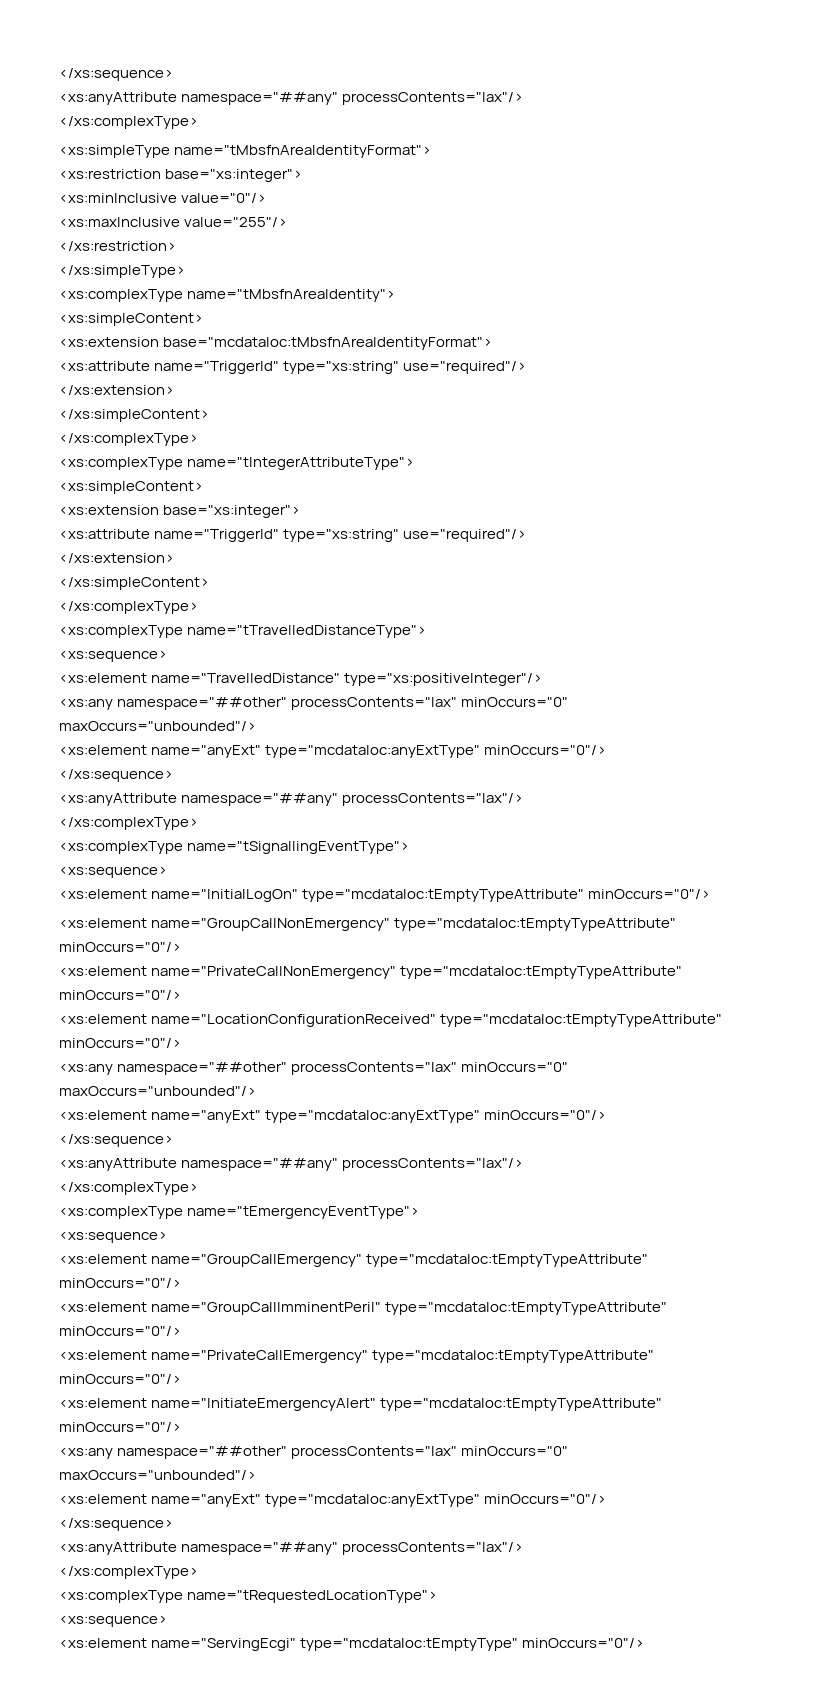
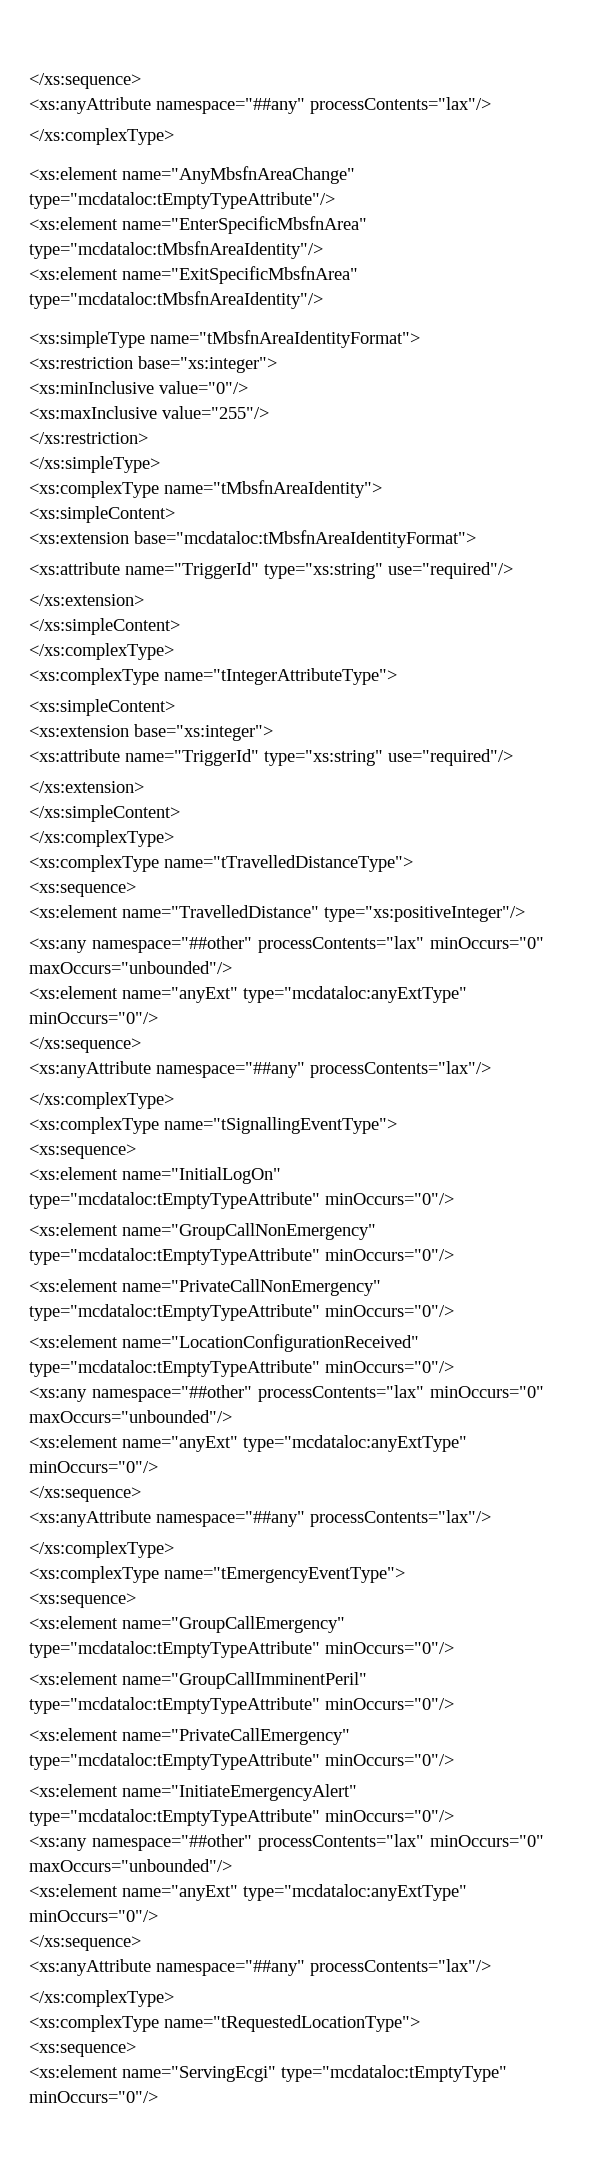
[59,68,173,81] [59,92,524,105] [59,116,198,129] </xs:sequence> // <xs:anyAttribute namespace="##any" processContents="lax"/> // </xs:complexType> -> [29,73,141,89] [29,97,491,114] [29,128,174,145] [29,166,355,184] [29,192,335,209] [29,216,367,234] [29,241,323,259] [29,266,358,284] [29,291,323,309] </xs:sequence> // <xs:anyAttribute namespace="##any" processContents="lax"/> // </xs:complexType> // <xs:element name="AnyMbsfnAreaChange" type="mcdataloc:tEmptyTypeAttribute"/> // <xs:element name="EnterSpecificMbsfnArea" type="mcdataloc:tMbsfnAreaIdentity"/> // <xs:element name="ExitSpecificMbsfnArea" type="mcdataloc:tMbsfnAreaIdentity"/>

